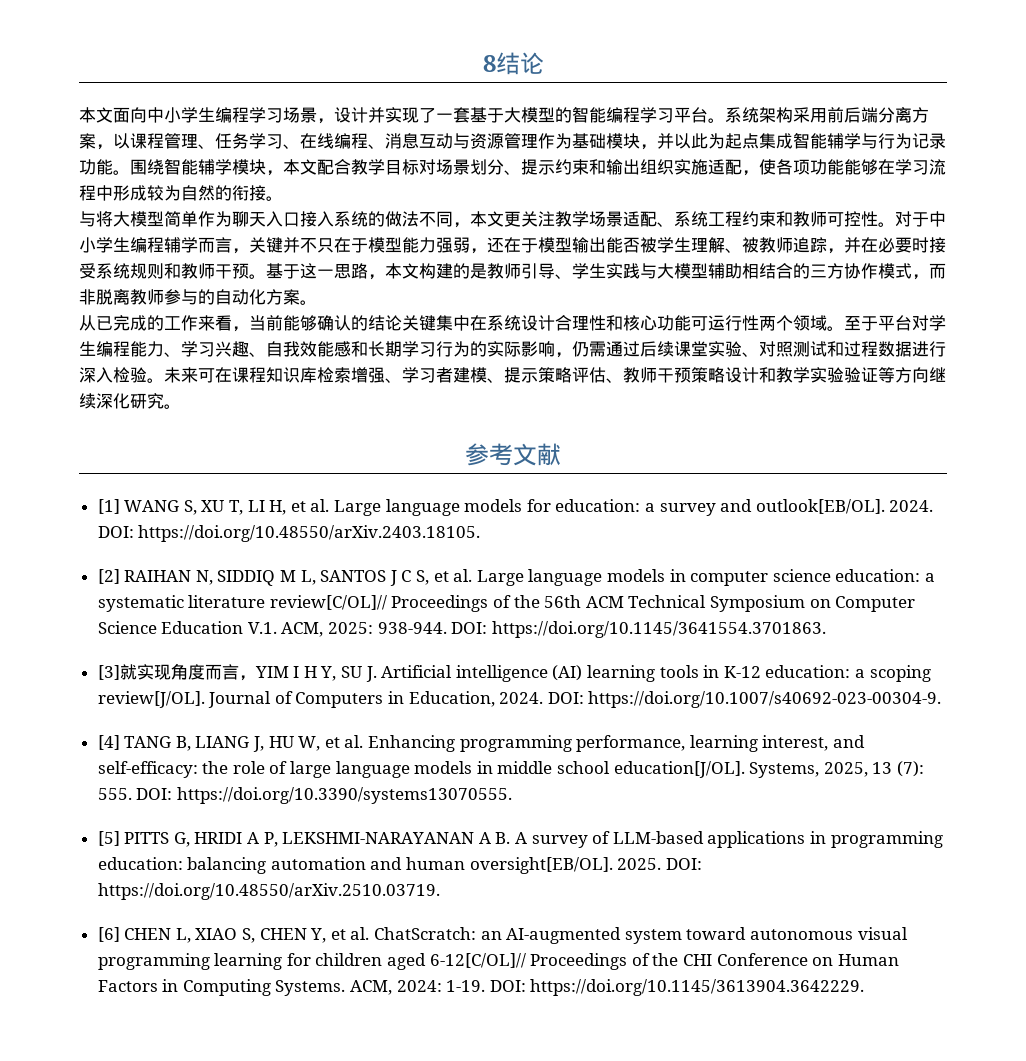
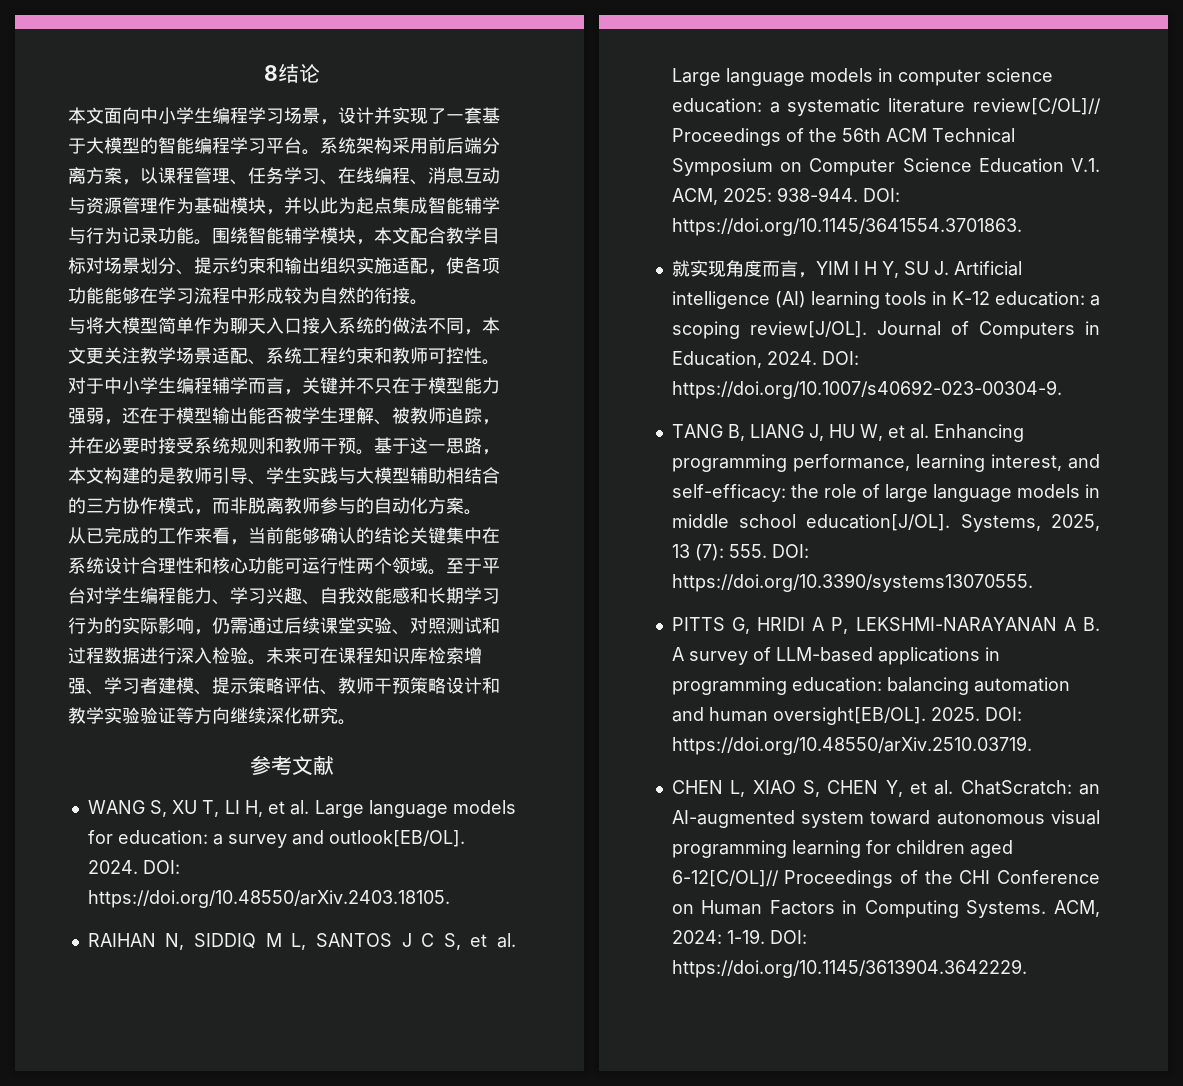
[97,499,120,514] [1] -> (334, 765) none
[97,569,120,584] [2] -> (450, 899) none
[97,665,120,680] [3] -> (1022, 227) none
[97,735,120,750] [4] -> (1062, 389) none
[97,831,120,846] [5] -> (1033, 582) none
[97,927,120,942] [6] -> (1032, 745) none

